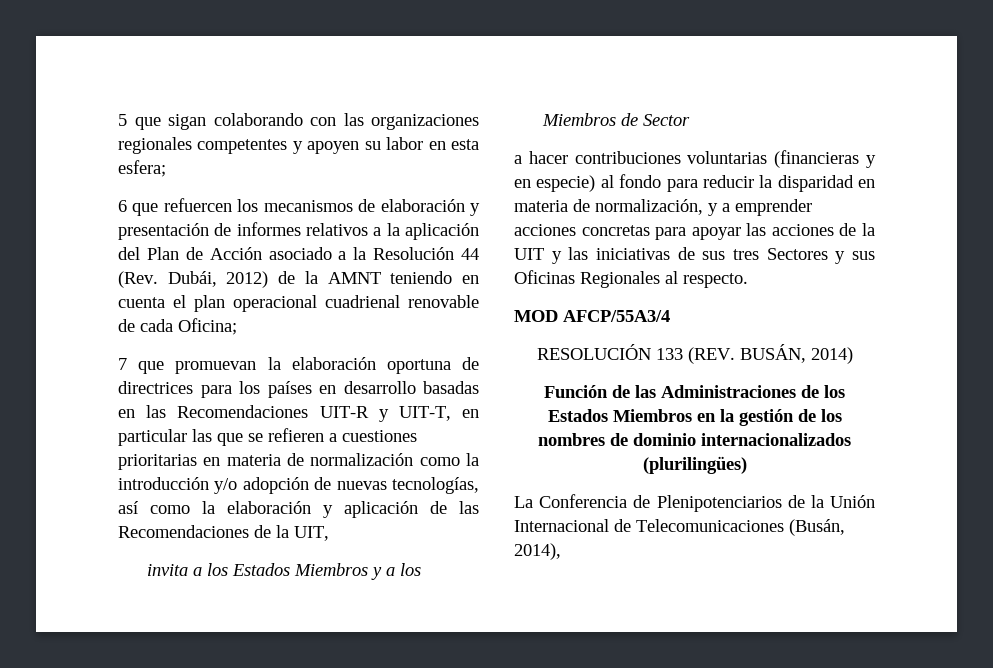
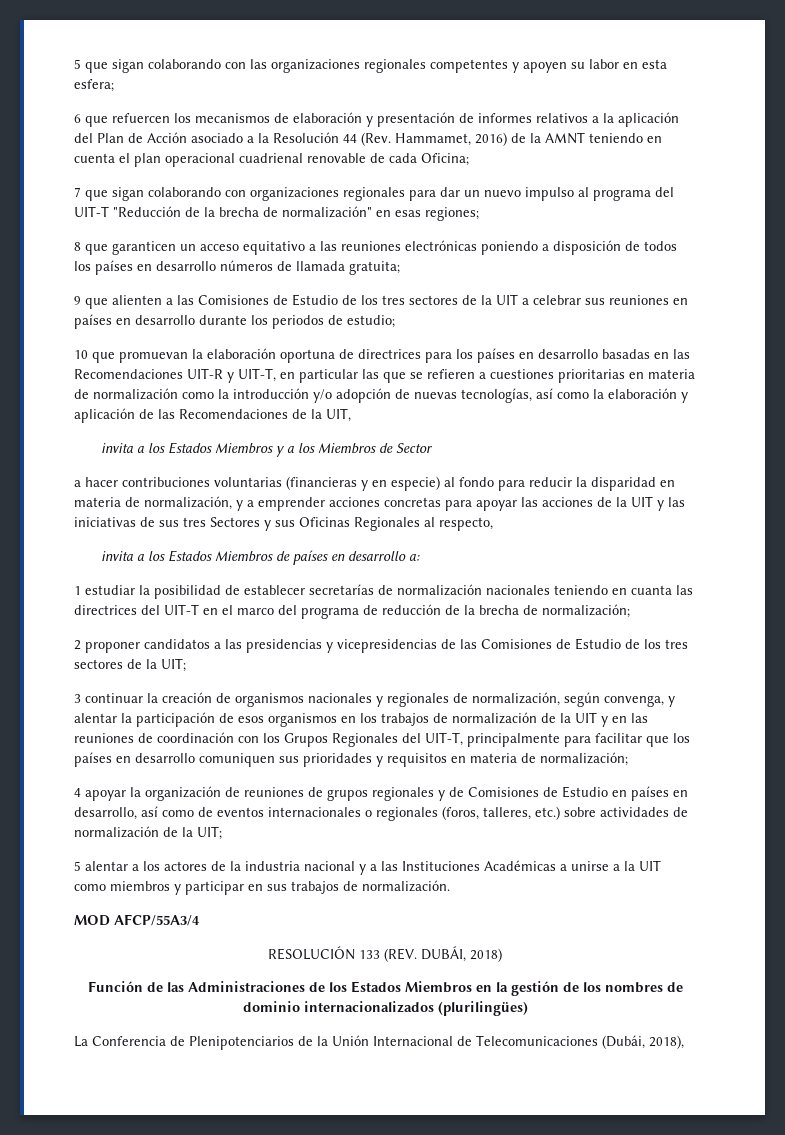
[167,271,269,288] Dubái, 2012) -> [395,132,507,146] Hammamet, 2016)
(165, 367) none -> [112,187,674,201] [74,206,479,221] [74,240,677,255] [74,260,400,275] [74,294,688,309] [74,314,395,329] [74,350,115,363] sigan colaborando con organizaciones regionales para dar un nuevo impulso al programa del UIT-T "Reducción de la brecha de normalización" en esas regiones; // 8 que garanticen un acceso equitativo a las reuniones electrónicas poniendo a disposición de todos los países en desarrollo números de llamada gratuita; // 9 que alienten a las Comisiones de Estudio de los tres sectores de la UIT a celebrar sus reuniones en países en desarrollo durante los periodos de estudio; // 10 que
[683,273,748,288] respecto. -> [439,517,493,531] [100,550,420,565] [74,584,693,599] [74,604,630,619] [74,638,688,653] [74,658,186,672] [74,692,675,707] [74,712,648,727] [74,732,690,747] [74,752,628,767] [74,786,688,801] [74,806,688,821] [74,826,222,840] [74,860,661,875] [74,880,450,895] respecto, // invita a los Estados Miembros de países en desarrollo a: // 1 estudiar la posibilidad de establecer secretarías de normalización nacionales teniendo en cuanta las directrices del UIT-T en el marco del programa de reducción de la brecha de normalización; // 2 proponer candidatos a las presidencias y vicepresidencias de las Comisiones de Estudio de los tres sectores de la UIT; // 3 continuar la creación de organismos nacionales y regionales de normalización, según convenga, y alentar la participación de esos organismos en los trabajos de normalización de la UIT y en las reuniones de coordinación con los Grupos Regionales del UIT-T, principalmente para facilitar que los países en desarrollo comuniquen sus prioridades y requisitos en materia de normalización; // 4 apoyar la organización de reuniones de grupos regionales y de Comisiones de Estudio en países en desarrollo, así como de eventos internacionales o regionales (foros, talleres, etc.) sobre actividades de normalización de la UIT; // 5 alentar a los actores de la industria nacional y a las Instituciones Académicas a unirse a la UIT como miembros y participar en sus trabajos de normalización.
[739,344,853,364] BUSÁN, 2014) -> [421,946,502,962] DUBÁI, 2018)
[789,519,845,536] [514,543,561,560] (Busán, 2014), -> [602,1035,684,1049] (Dubái, 2018),

